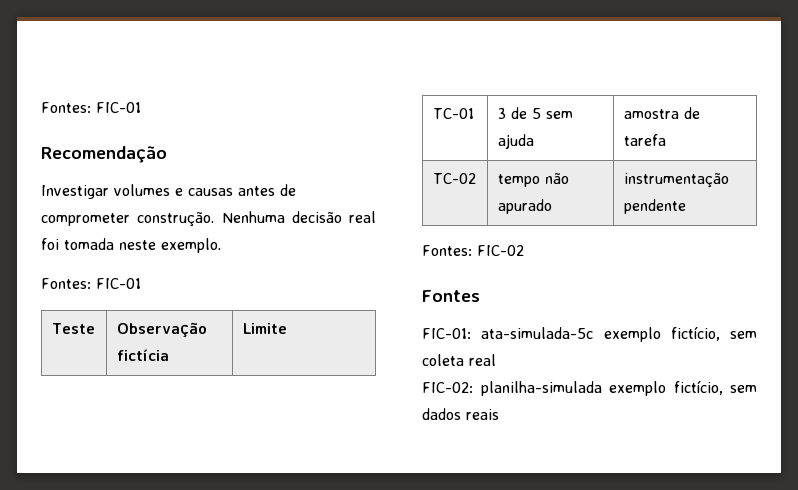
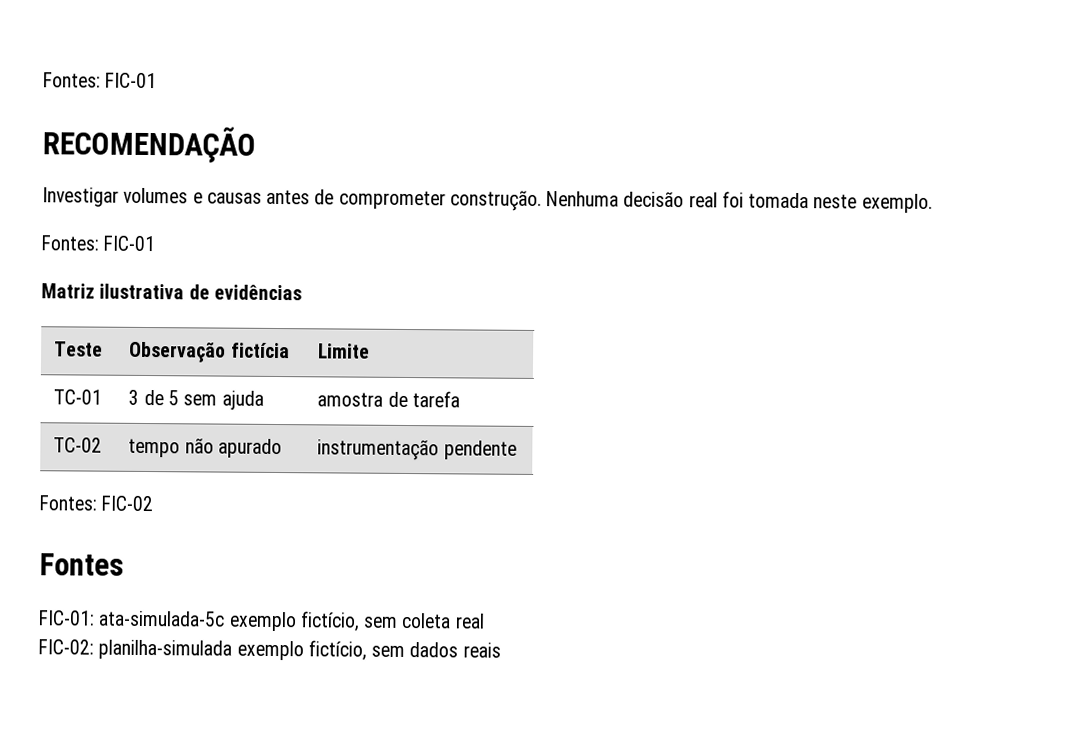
[41,102,141,113] [41,146,167,163] Fontes: FIC-01 // Recomendação -> [43,72,158,89] [42,125,256,163] Fontes: FIC-01 // RECOMENDAÇÃO
(141, 283) none -> [41,283,302,301] // Matriz ilustrativa de evidências

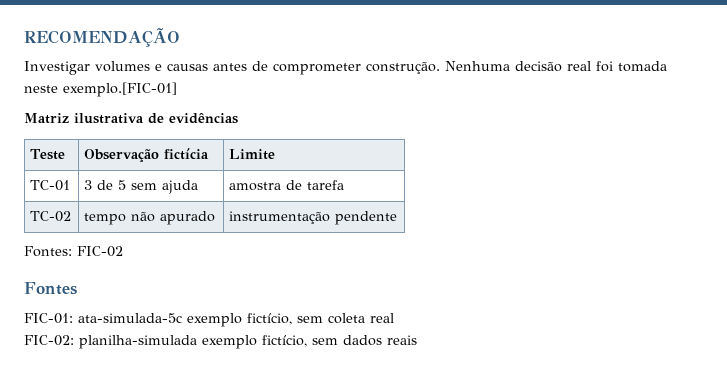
[43,72,158,89] Fontes: FIC-01 // -> (24, 37) none
[861,193,933,214] [41,235,156,252] exemplo. // Fontes: FIC-01 -> [63,82,177,97] exemplo.[FIC-01]

